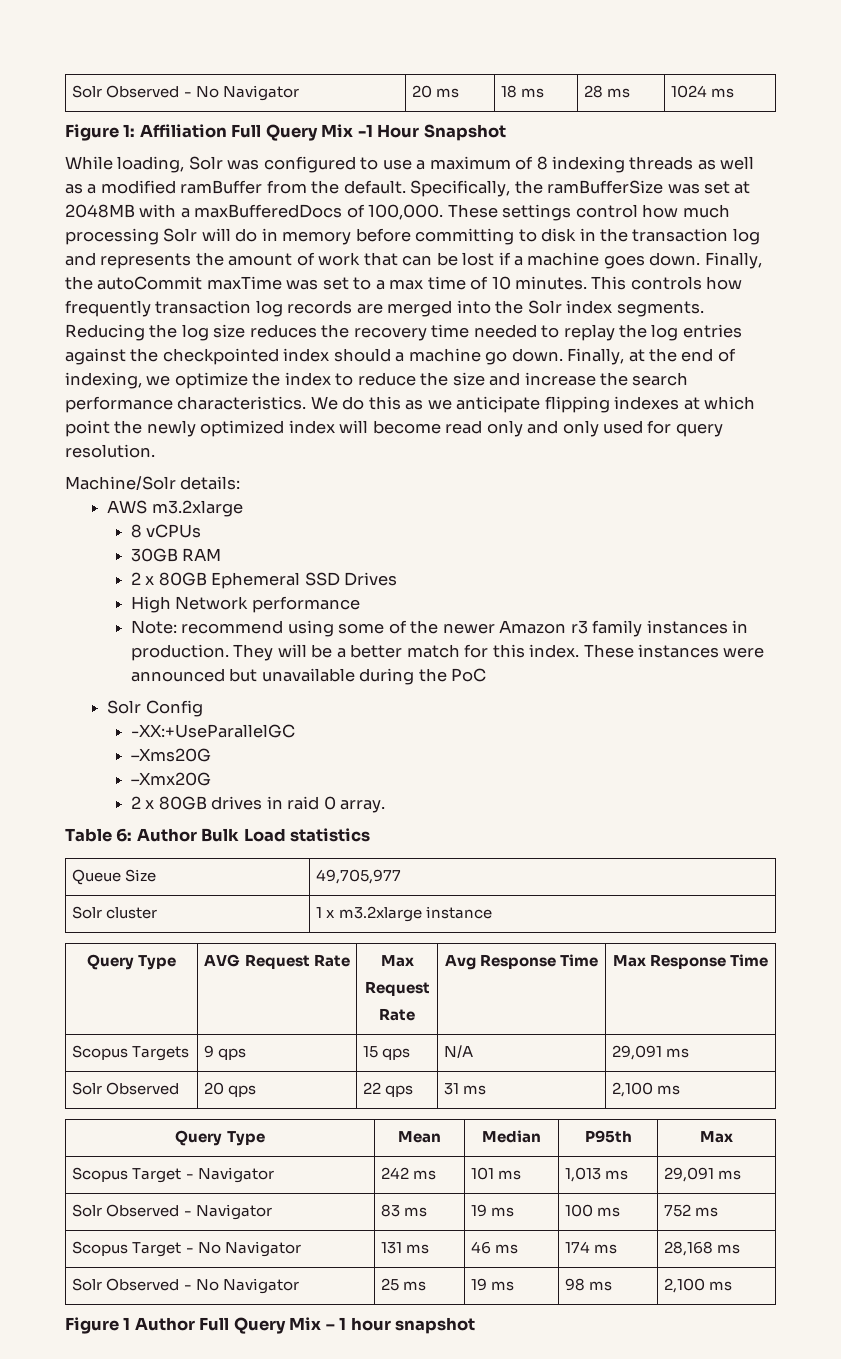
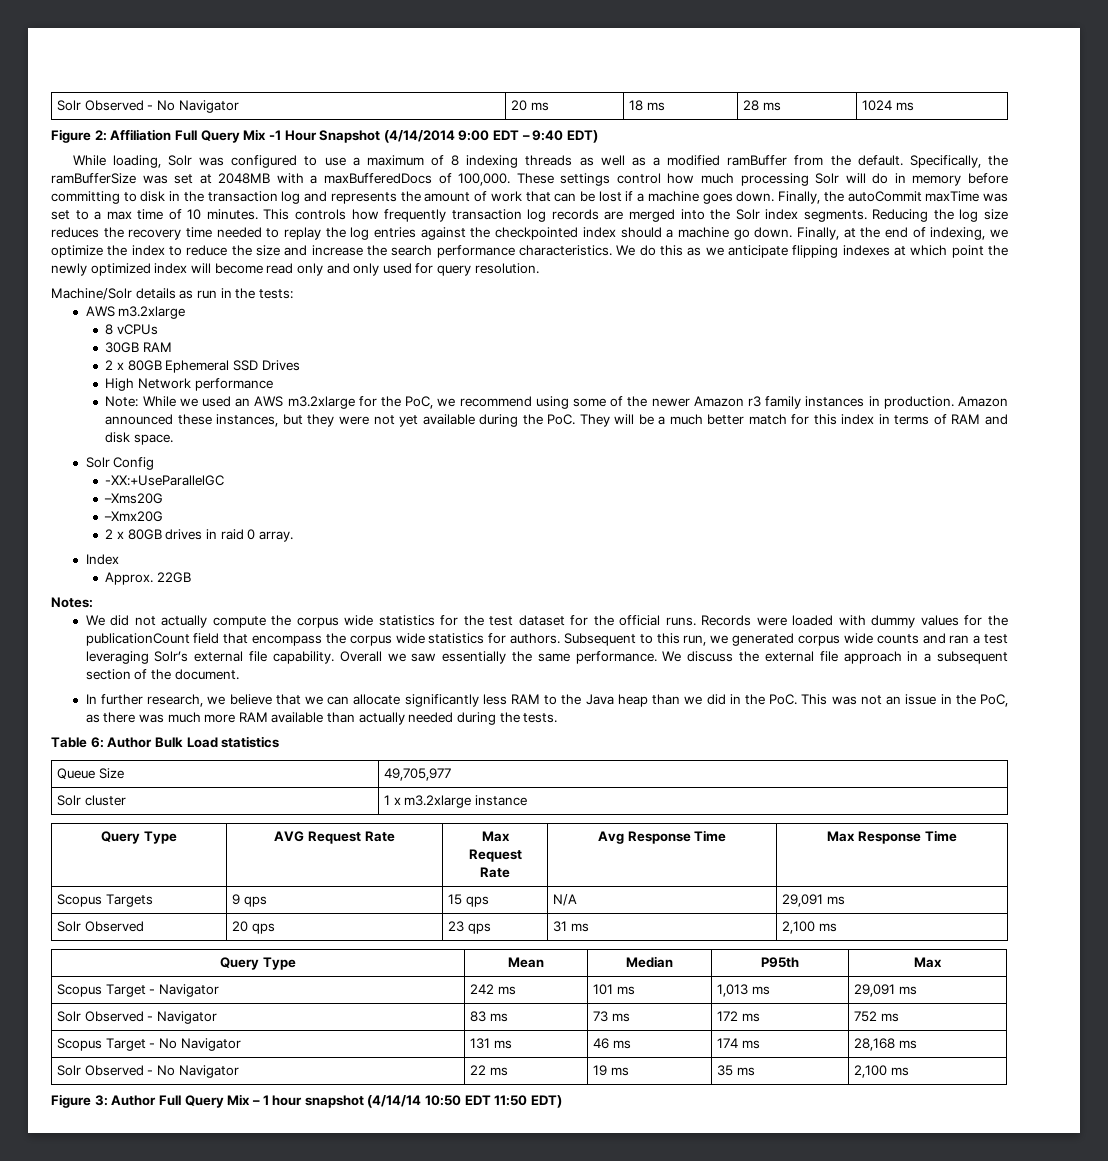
[123,124,136,137] 1: -> [94,130,107,141] 2:
(506, 132) none -> [383,130,599,143] (4/14/2014 9:00 EDT – 9:40 EDT)
[180,476,241,490] details: -> [135,288,293,299] details as run in the tests:
(178, 627) none -> [142,396,456,409] While we used an AWS m3.2xlarge for the PoC, we
(230, 652) none -> [957,396,1008,407] [105,414,576,427] Amazon announced these instances, but they were not yet available during the PoC.
(346, 653) none -> [669,414,703,425] much
[529,644,765,658] [131,668,487,685] index. These instances were announced but unavailable during the PoC -> [841,414,1008,425] [105,432,174,445] index in terms of RAM and disk space.
(386, 806) none -> [85,554,119,565] [105,572,192,585] [51,597,93,608] [85,615,1008,628] [85,633,1009,646] [85,651,1008,664] [85,669,239,680] [85,694,1009,707] [85,712,558,725] // Index // Approx. 22GB // Notes: // We did not actually compute the corpus wide statistics for the test dataset for the official runs. Records were loaded with dummy values for the publicationCount field that encompass the corpus wide statistics for authors. Subsequent to this run, we generated corpus wide counts and ran a test leveraging Solr’s external file capability. Overall we saw essentially the same performance. We discuss the external file approach in a subsequent section of the document. // In further research, we believe that we can allocate significantly less RAM to the Java heap than we did in the PoC. This was not an issue in the PoC, as there was much more RAM available than actually needed during the tests.
[363,1082,382,1094] 22 -> [448,921,465,932] 23
[471,1204,515,1217] [565,1204,594,1217] 19 ms | 100 -> [593,1011,630,1022] [717,1011,739,1021] 73 ms | 172
[381,1278,427,1291] [471,1278,515,1291] [565,1278,586,1291] 25 ms | 19 ms | 98 -> [470,1065,508,1076] [593,1065,629,1076] [717,1065,734,1076] 22 ms | 19 ms | 35
[123,1317,131,1330] 1 -> [94,1095,108,1106] 3:
(476, 1325) none -> [367,1095,563,1108] (4/14/14 10:50 EDT 11:50 EDT)

